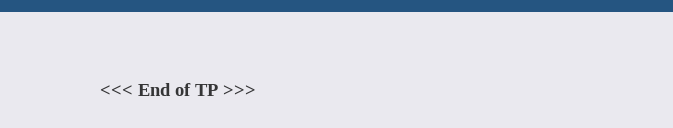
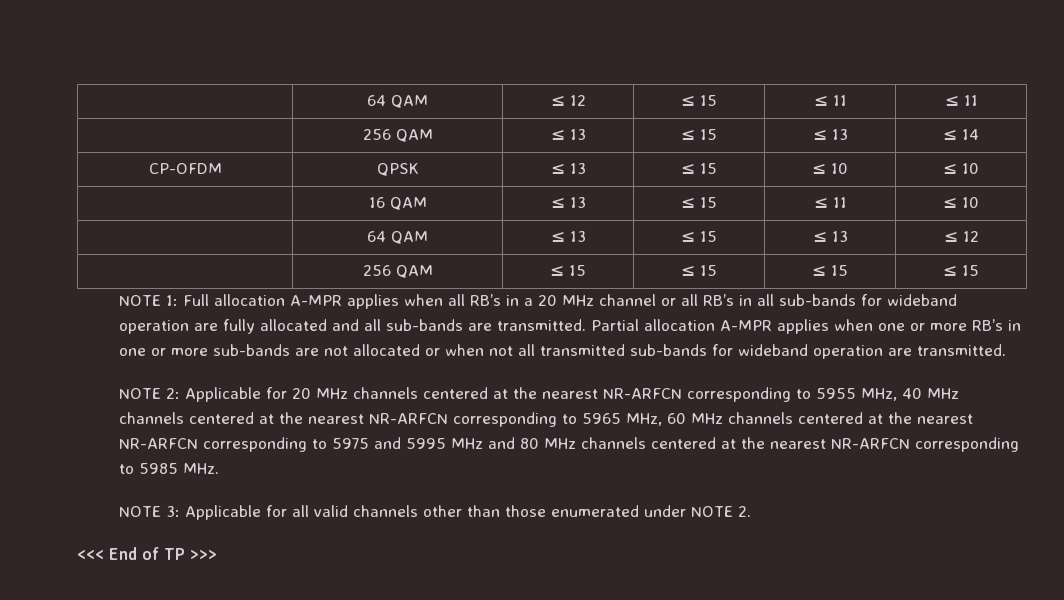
(100, 90) none -> [367,95,428,108] [550,95,586,106] [681,95,717,106] [813,95,847,106] [944,95,978,106] [362,129,433,142] [550,129,586,140] [681,129,717,140] [812,129,848,140] [943,129,979,140] [148,163,222,174] [376,163,419,176] [550,163,586,174] [681,163,717,174] [812,163,848,174] [943,163,979,174] [368,197,427,210] [550,197,586,208] [681,197,717,208] [813,197,847,208] [943,197,979,208] [367,231,428,244] [550,231,586,242] [681,231,717,242] [812,231,848,242] [943,231,979,242] [362,265,433,278] [550,265,586,276] [681,265,717,276] [812,265,848,276] [943,265,979,276] [118,294,957,309] [118,319,1021,334] [118,344,1006,359] [118,387,959,402] [118,412,973,427] [118,437,1019,452] [118,463,219,474] [118,505,751,520] | 64 QAM | ≤ 12 | ≤ 15 | ≤ 11 | ≤ 11 // | 256 QAM | ≤ 13 | ≤ 15 | ≤ 13 | ≤ 14 // CP-OFDM | QPSK | ≤ 13 | ≤ 15 | ≤ 10 | ≤ 10 // | 16 QAM | ≤ 13 | ≤ 15 | ≤ 11 | ≤ 10 // | 64 QAM | ≤ 13 | ≤ 15 | ≤ 13 | ≤ 12 // | 256 QAM | ≤ 15 | ≤ 15 | ≤ 15 | ≤ 15 // NOTE 1: Full allocation A-MPR applies when all RB’s in a 20 MHz channel or all RB’s in all sub-bands for wideband operation are fully allocated and all sub-bands are transmitted. Partial allocation A-MPR applies when one or more RB’s in one or more sub-bands are not allocated or when not all transmitted sub-bands for wideband operation are transmitted. // NOTE 2: Applicable for 20 MHz channels centered at the nearest NR-ARFCN corresponding to 5955 MHz, 40 MHz channels centered at the nearest NR-ARFCN corresponding to 5965 MHz, 60 MHz channels centered at the nearest NR-ARFCN corresponding to 5975 and 5995 MHz and 80 MHz channels centered at the nearest NR-ARFCN corresponding to 5985 MHz. // NOTE 3: Applicable for all valid channels other than those enumerated under NOTE 2. //

